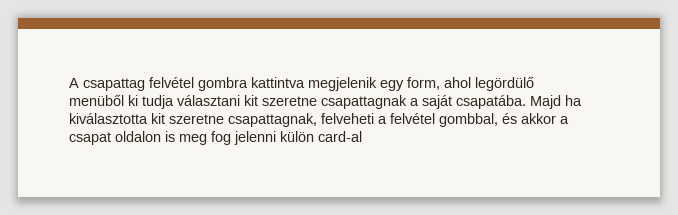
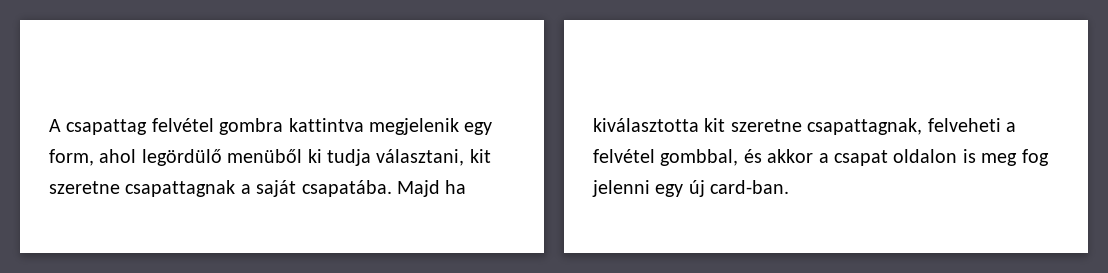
[177,95,240,106] választani -> [376,149,465,166] választani,
[280,131,362,142] külön card-al -> [655,180,790,197] egy új card-ban.

